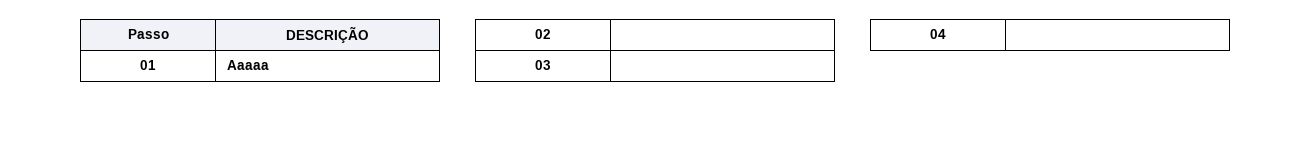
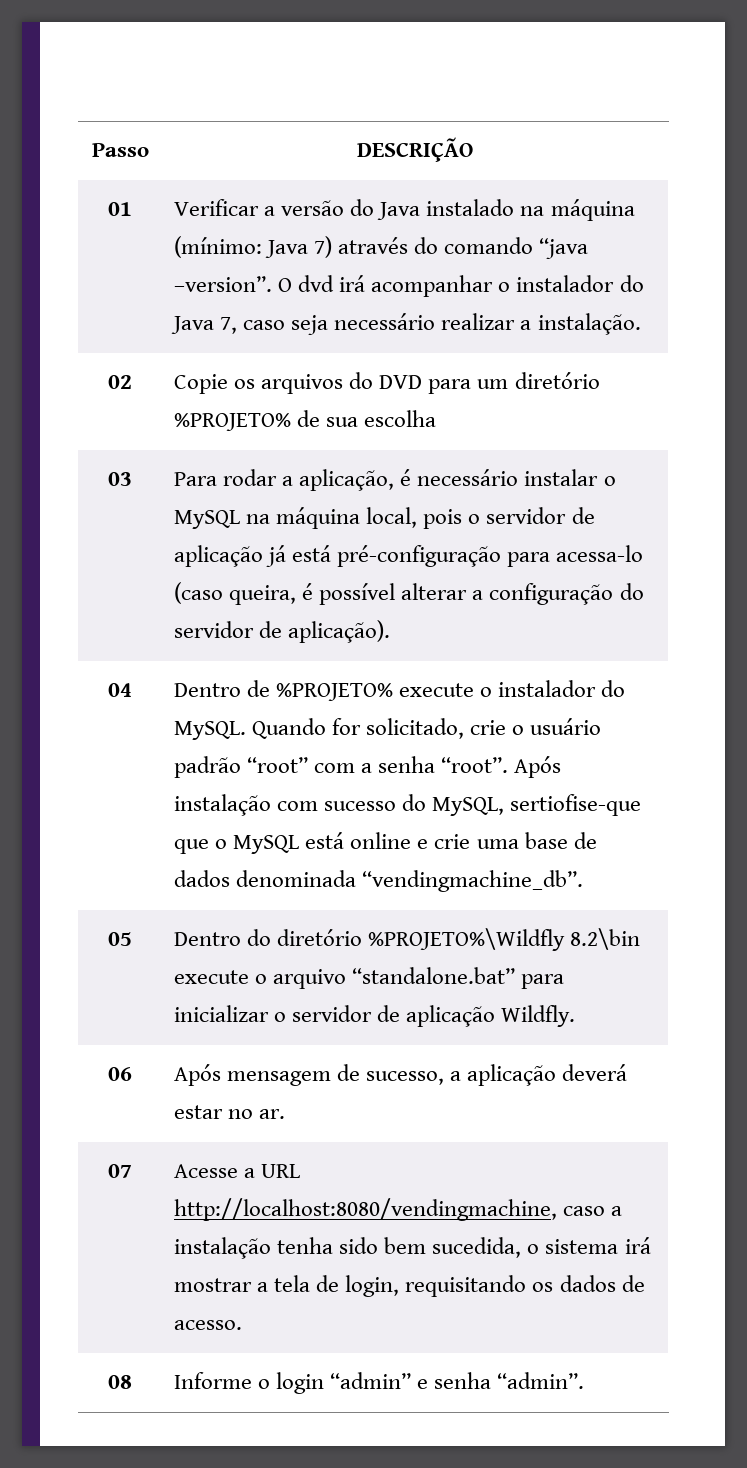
[226,60,269,70] [535,29,551,39] [535,60,551,70] [930,29,946,39] Aaaaa // 02 | // 03 | // 04 | -> [173,199,635,221] [173,236,589,259] [173,275,644,297] [170,313,641,335] [108,375,132,389] [173,372,600,394] [173,410,437,431] [108,472,132,486] [173,469,616,491] [173,507,595,529] [173,545,644,567] [173,582,644,605] [173,620,391,643] [108,683,132,697] [173,680,626,701] [173,718,602,740] [173,756,562,778] [173,794,642,816] [173,832,597,854] [173,870,584,892] [108,932,132,946] [173,928,641,951] [173,967,565,989] [173,1005,576,1027] [108,1067,132,1081] [173,1064,628,1086] [173,1105,286,1119] [108,1164,132,1178] [173,1164,301,1178] [173,1198,623,1221] [173,1237,651,1259] [173,1275,645,1297] [173,1320,242,1330] [108,1375,132,1389] [173,1372,585,1394] Verificar a versão do Java instalado na máquina (mínimo: Java 7) através do comando “java –version”. O dvd irá acompanhar o instalador do Java 7, caso seja necessário realizar a instalação. // 02 | Copie os arquivos do DVD para um diretório %PROJETO% de sua escolha // 03 | Para rodar a aplicação, é necessário instalar o MySQL na máquina local, pois o servidor de aplicação já está pré-configuração para acessa-lo (caso queira, é possível alterar a configuração do servidor de aplicação). // 04 | Dentro de %PROJETO% execute o instalador do MySQL. Quando for solicitado, crie o usuário padrão “root” com a senha “root”. Após instalação com sucesso do MySQL, sertiofise-que que o MySQL está online e crie uma base de dados denominada “vendingmachine_db”. // 05 | Dentro do diretório %PROJETO%\Wildfly 8.2\bin execute o arquivo “standalone.bat” para inicializar o servidor de aplicação Wildfly. // 06 | Após mensagem de sucesso, a aplicação deverá estar no ar. // 07 | Acesse a URL http://localhost:8080/vendingmachine, caso a instalação tenha sido bem sucedida, o sistema irá mostrar a tela de login, requisitando os dados de acesso. // 08 | Informe o login “admin” e senha “admin”.

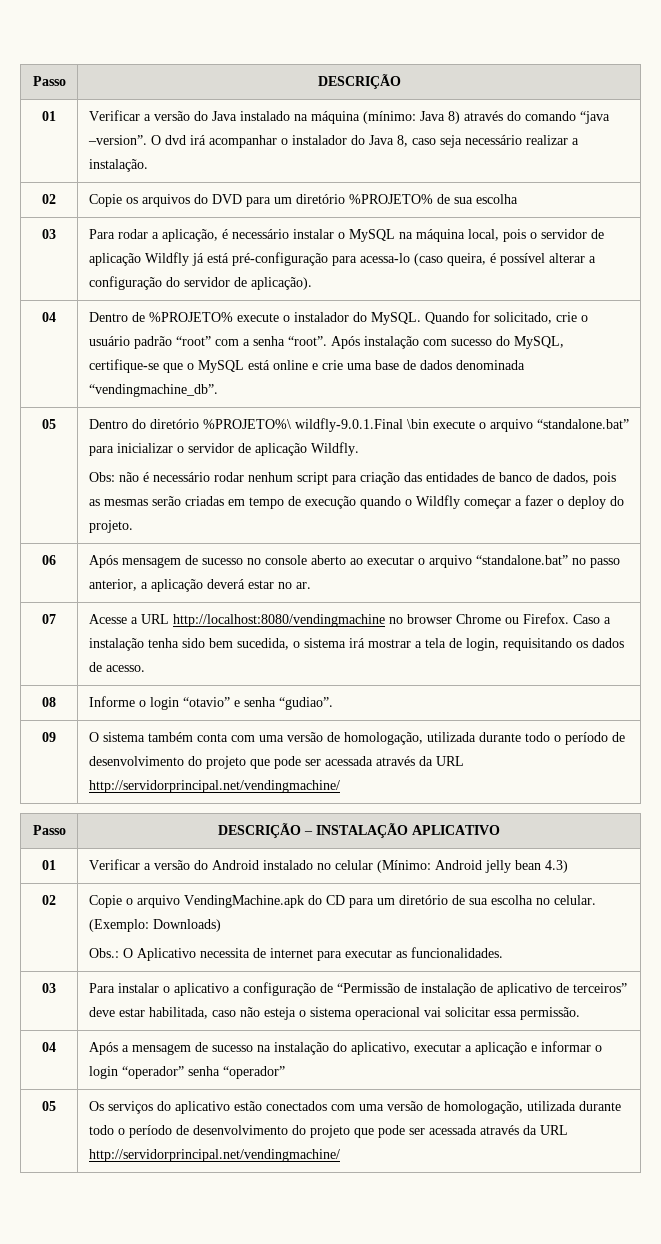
[314,236,333,258] 7) -> [447,111,460,124] 8)
[220,317,238,334] 7, -> [396,135,408,147] 8,
(263, 556) none -> [144,252,189,266] Wildfly
[510,794,642,816] sertiofise-que -> [88,359,159,373] certifique-se
[368,928,641,951] %PROJETO%\Wildfly 8.2\bin -> [202,418,429,432] %PROJETO%\ wildfly-9.0.1.Final \bin
[108,1067,132,1081] [173,1064,445,1086] // 06 | Após mensagem de sucesso, -> [88,472,616,485] [88,495,624,509] [88,520,133,533] [42,555,56,565] [88,555,620,568] [88,579,137,591] // Obs: não é necessário rodar nenhum script para criação das entidades de banco de dados, pois as mesmas serão criadas em tempo de execução quando o Wildfly começar a fazer o deploy do projeto. // 06 | Após mensagem de sucesso no console aberto ao executar o arquivo “standalone.bat” no passo anterior,
[173,1198,606,1221] http://localhost:8080/vendingmachine, caso -> [172,613,600,627] http://localhost:8080/vendingmachine no browser Chrome ou Firefox. Caso
[330,1372,412,1389] “admin” -> [182,697,230,707] “otavio”
[497,1372,585,1389] “admin”. -> [278,697,333,710] [42,732,56,742] [88,732,625,745] [88,756,464,769] [88,780,340,793] [32,825,66,835] [218,823,500,838] [42,860,56,870] [88,859,568,873] [42,895,56,905] [88,895,596,908] [88,919,221,932] [88,947,503,961] [42,983,56,993] [88,982,627,996] [88,1007,580,1020] [42,1042,56,1052] [88,1041,602,1055] [88,1066,285,1079] [42,1101,56,1111] [88,1101,621,1114] [88,1125,568,1138] [88,1149,340,1162] “gudiao”. // 09 | O sistema também conta com uma versão de homologação, utilizada durante todo o período de desenvolvimento do projeto que pode ser acessada através da URL http://servidorprincipal.net/vendingmachine/ // Passo | DESCRIÇÃO – INSTALAÇÃO APLICATIVO // 01 | Verificar a versão do Android instalado no celular (Mínimo: Android jelly bean 4.3) // 02 | Copie o arquivo VendingMachine.apk do CD para um diretório de sua escolha no celular. (Exemplo: Downloads) // Obs.: O Aplicativo necessita de internet para executar as funcionalidades. // 03 | Para instalar o aplicativo a configuração de “Permissão de instalação de aplicativo de terceiros” deve estar habilitada, caso não esteja o sistema operacional vai solicitar essa permissão. // 04 | Após a mensagem de sucesso na instalação do aplicativo, executar a aplicação e informar o login “operador” senha “operador” // 05 | Os serviços do aplicativo estão conectados com uma versão de homologação, utilizada durante todo o período de desenvolvimento do projeto que pode ser acessada através da URL http://servidorprincipal.net/vendingmachine/

